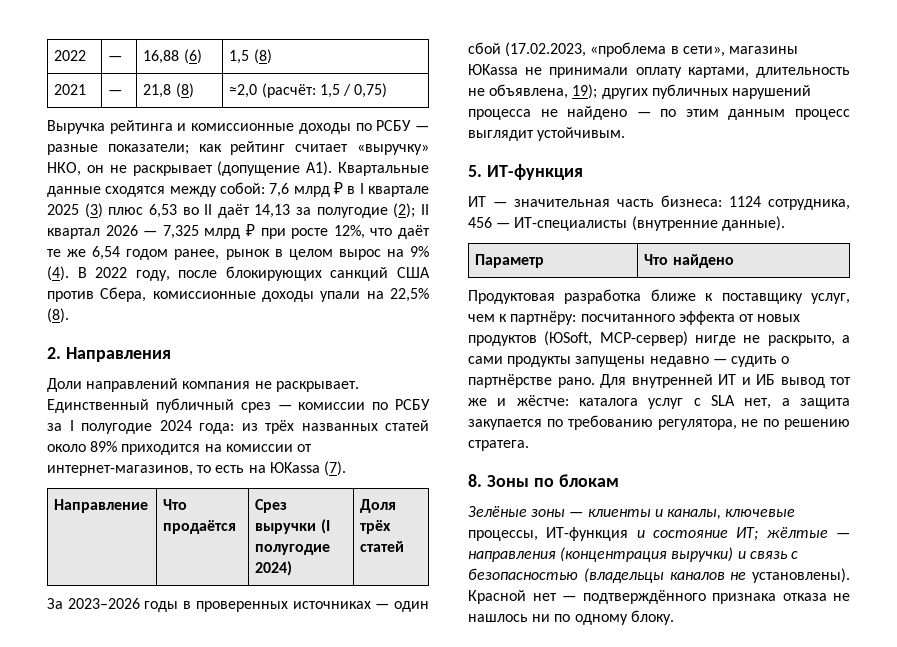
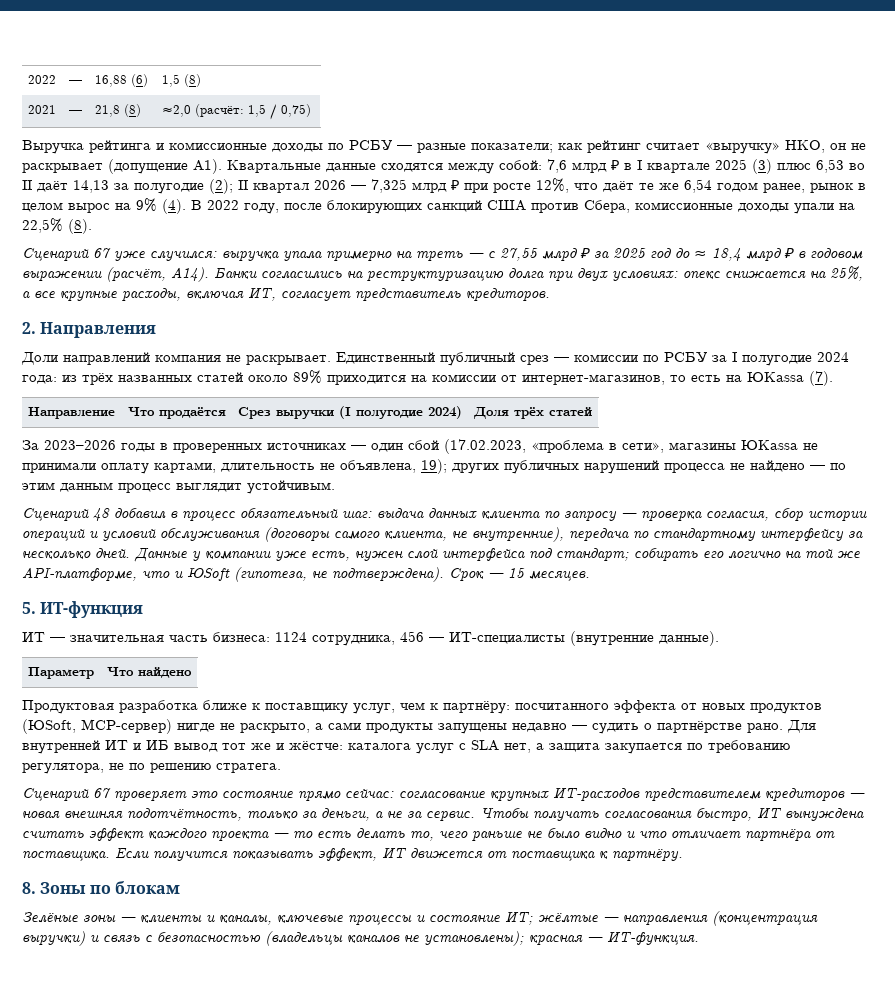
(69, 315) none -> [22,248,863,262] [22,266,863,282] [22,287,550,302] // Сценарий 67 уже случился: выручка упала примерно на треть — с 27,55 млрд ₽ за 2025 год до ≈ 18,4 млрд ₽ в годовом выражении (расчёт, А14). Банки согласились на реструктуризацию долга при двух условиях: опекс снижается на 25%, а все крупные расходы, включая ИТ, согласует представитель кредиторов.
(626, 134) none -> [22,507,867,522] [22,527,863,542] [22,547,860,562] [22,567,590,582] // Сценарий 48 добавил в процесс обязательный шаг: выдача данных клиента по запросу — проверка согласия, сбор истории операций и условий обслуживания (договоры самого клиента, не внутренние), передача по стандартному интерфейсу за несколько дней. Данные у компании уже есть, нужен слой интерфейса под стандарт; собирать его логично на той же API-платформе, что и ЮSoft (гипотеза, не подтверждена). Срок — 15 месяцев.
(529, 445) none -> [22,787,865,802] [22,807,864,822] [22,827,835,842] [22,847,683,862] // Сценарий 67 проверяет это состояние прямо сейчас: согласование крупных ИТ-расходов представителем кредиторов — новая внешняя подотчётность, только за деньги, а не за сервис. Чтобы получать согласования быстро, ИТ вынуждена считать эффект каждого проекта — то есть делать то, чего раньше не было видно и что отличает партнёра от поставщика. Если получится показывать эффект, ИТ движется от поставщика к партнёру.
[468,527,629,541] процессы, ИТ-функция -> [348,915,412,926] процессы
[752,568,850,583] [468,590,850,604] [468,610,674,625] установлены). Красной нет — подтверждённого признака отказа не нашлось ни по одному блоку. -> [424,931,699,946] установлены); красная — ИТ-функция.

